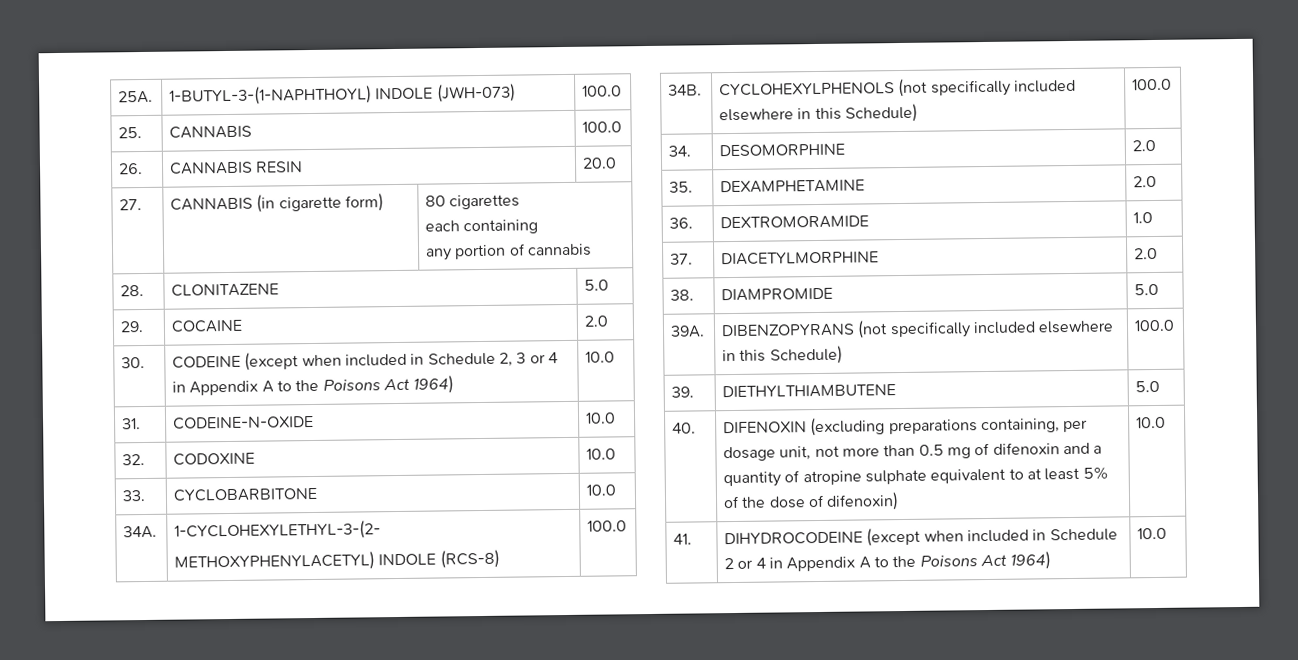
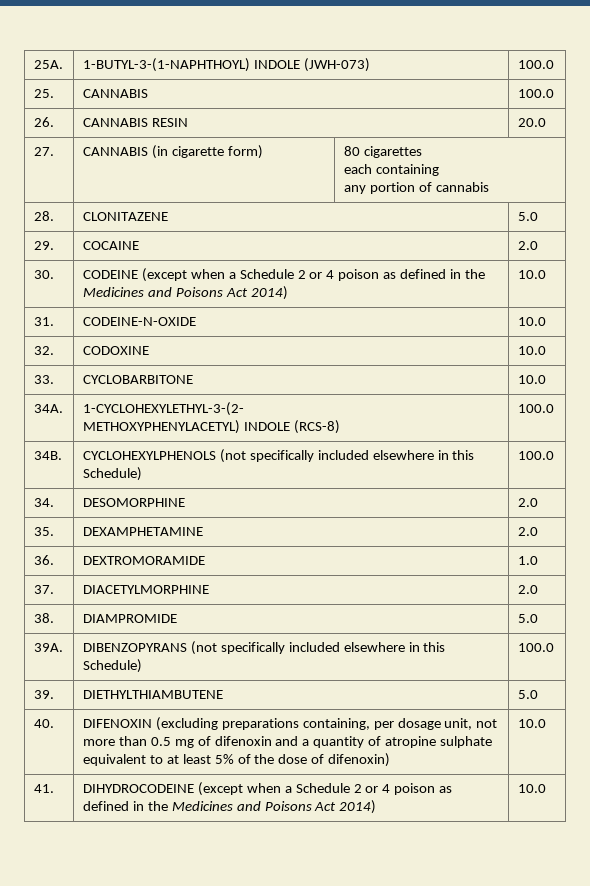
[345,352,559,367] [172,375,455,396] included in Schedule 2, 3 or 4 in Appendix A to the Poisons Act 1964) -> [228,269,485,281] [82,286,288,300] a Schedule 2 or 4 poison as defined in the Medicines and Poisons Act 2014)
[967,528,1118,543] [724,551,1052,572] included in Schedule 2 or 4 in Appendix A to the Poisons Act 1964) -> [284,783,453,795] [82,800,377,814] a Schedule 2 or 4 poison as defined in the Medicines and Poisons Act 2014)

